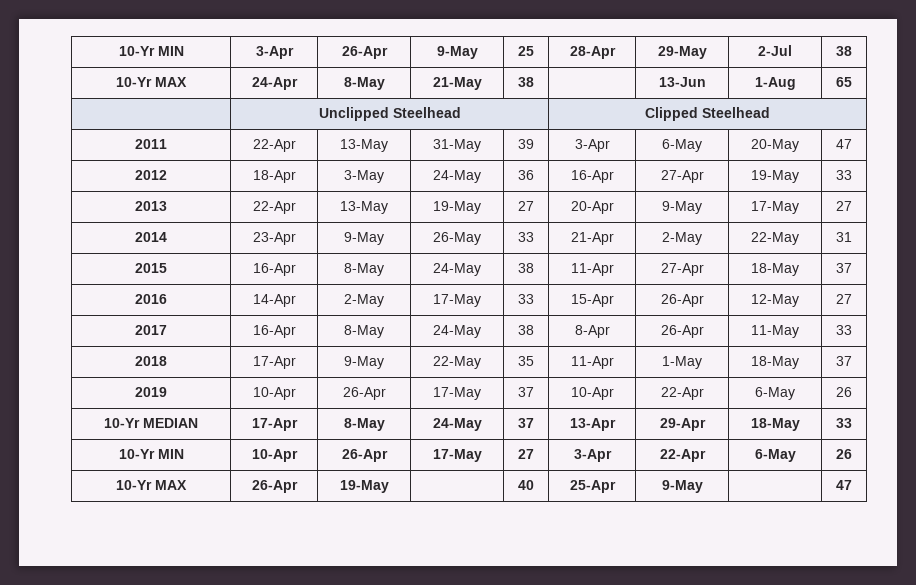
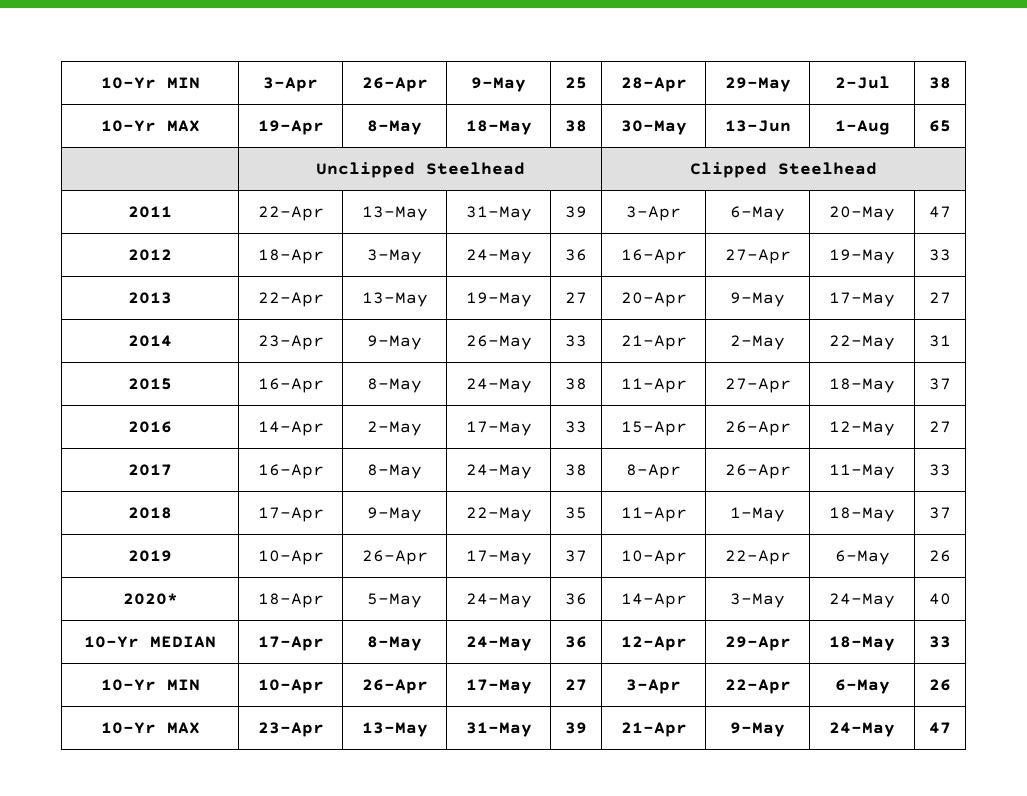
[251,77,298,90] [343,77,385,90] [432,77,482,90] [518,77,534,87] 24-Apr | 8-May | 21-May | 38 | -> [257,120,324,135] [367,120,422,135] [465,120,532,135] [565,120,587,132] [620,120,687,135] 19-Apr | 8-May | 18-May | 38 | 30-May
(852, 392) none -> [122,593,178,605] [257,593,324,608] [367,593,422,608] [465,593,532,608] [565,593,587,605] [620,593,687,608] [730,593,785,608] [829,593,895,608] [929,593,951,605] // 2020* | 18-Apr | 5-May | 24-May | 36 | 14-Apr | 3-May | 24-May | 40
[518,418,534,428] [569,418,616,431] 37 | 13-Apr -> [565,636,587,648] [620,636,687,651] 36 | 12-Apr
[251,480,298,493] [339,480,389,493] [518,480,534,490] [569,480,616,493] [661,480,703,493] 26-Apr | 19-May | | 40 | 25-Apr | 9-May | -> [257,722,324,737] [361,722,428,737] [465,722,532,737] [565,722,587,734] [620,722,687,737] [730,722,785,737] [829,722,895,737] 23-Apr | 13-May | 31-May | 39 | 21-Apr | 9-May | 24-May

